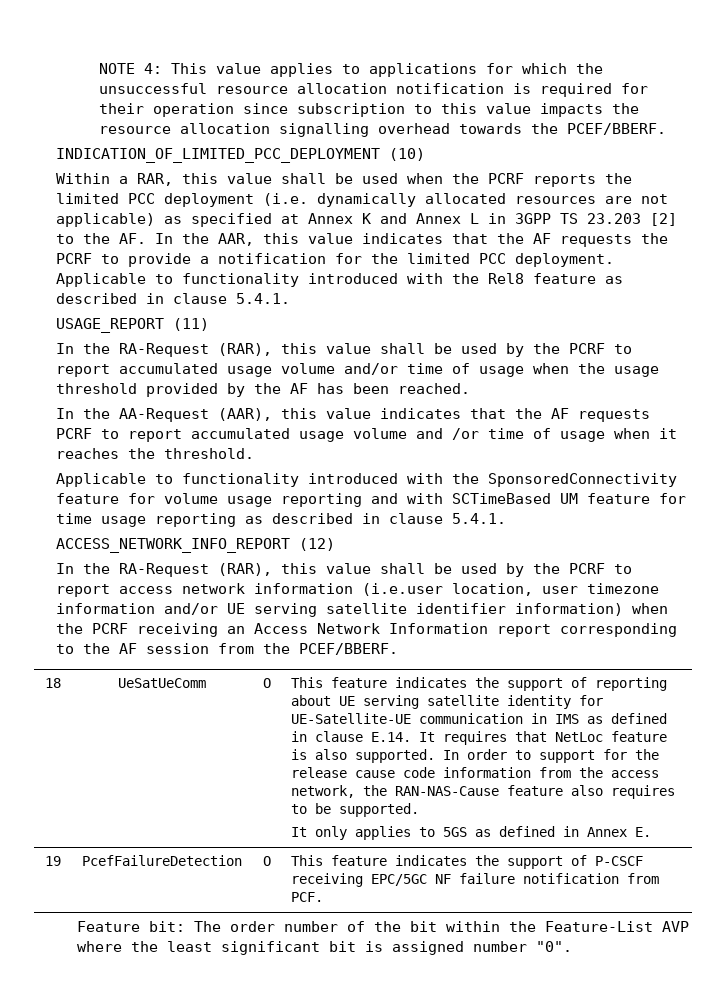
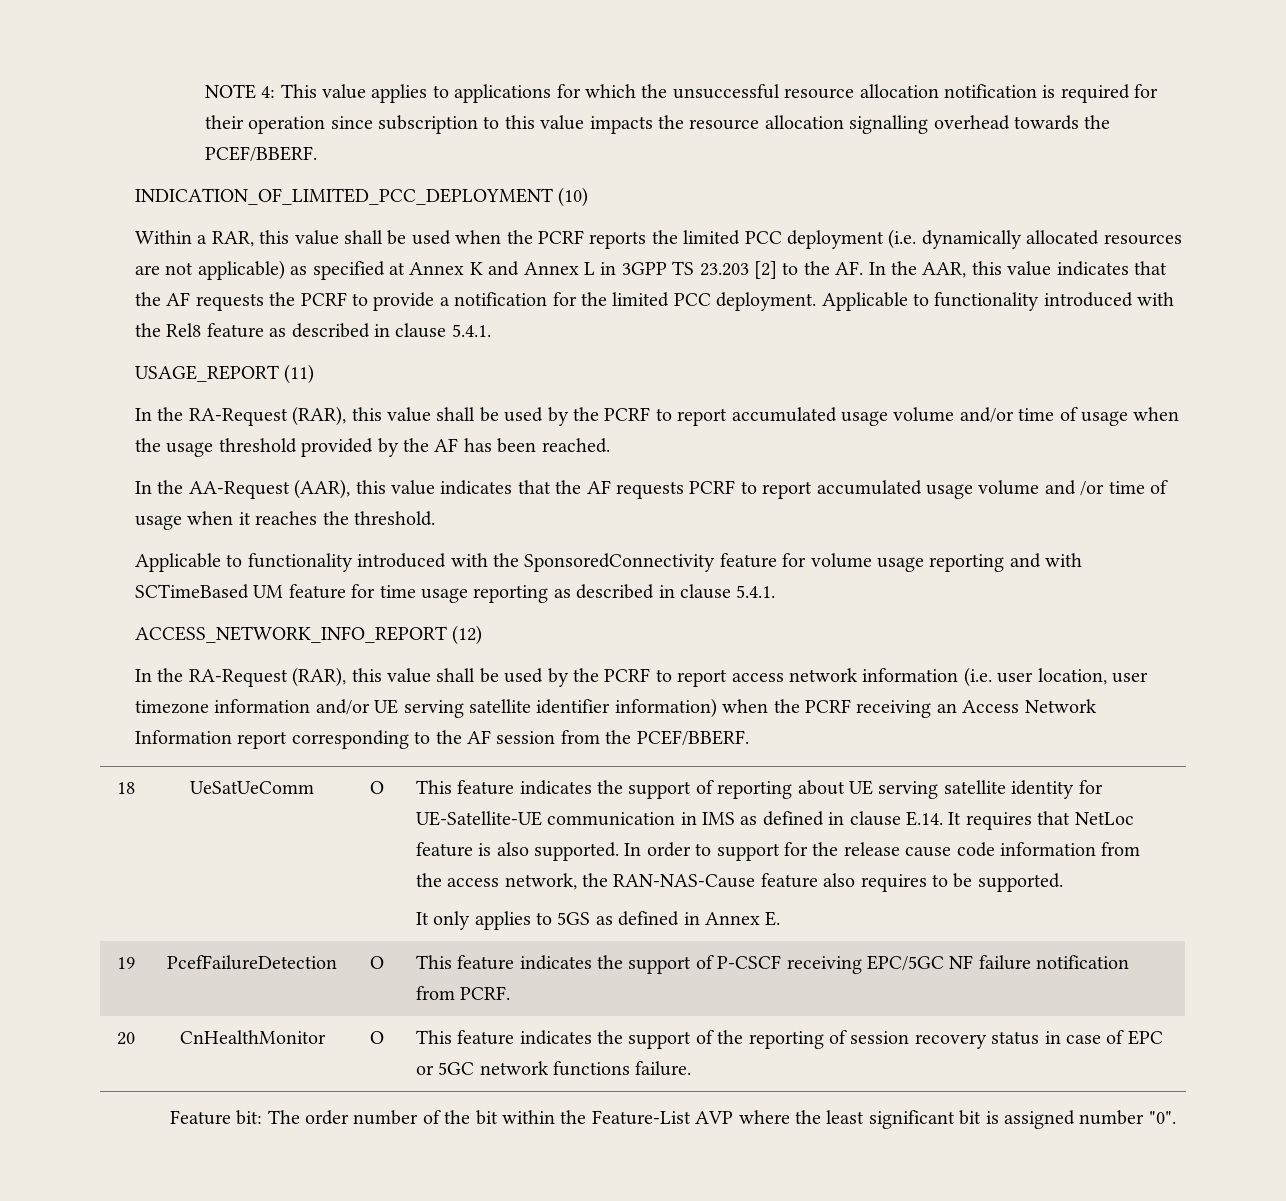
[361,583,443,596] (i.e.user -> [963,667,1034,687] (i.e. user
[291,892,324,902] PCF. -> [460,986,511,1000] [116,1032,135,1045] [179,1030,326,1044] [370,1031,384,1044] [415,1030,1163,1049] [415,1061,692,1076] PCRF. // 20 | CnHealthMonitor | O | This feature indicates the support of the reporting of session recovery status in case of EPC or 5GC network functions failure.

